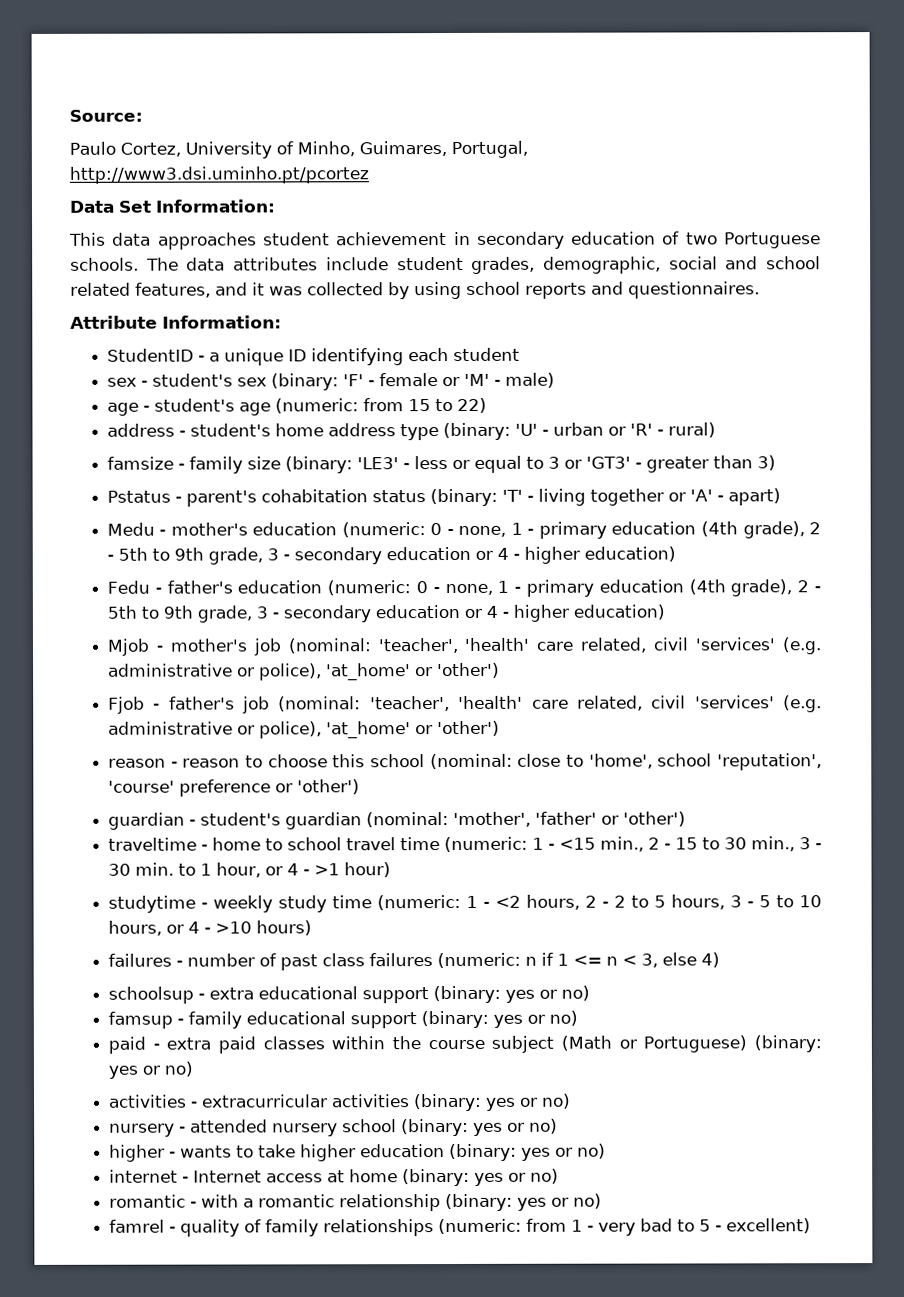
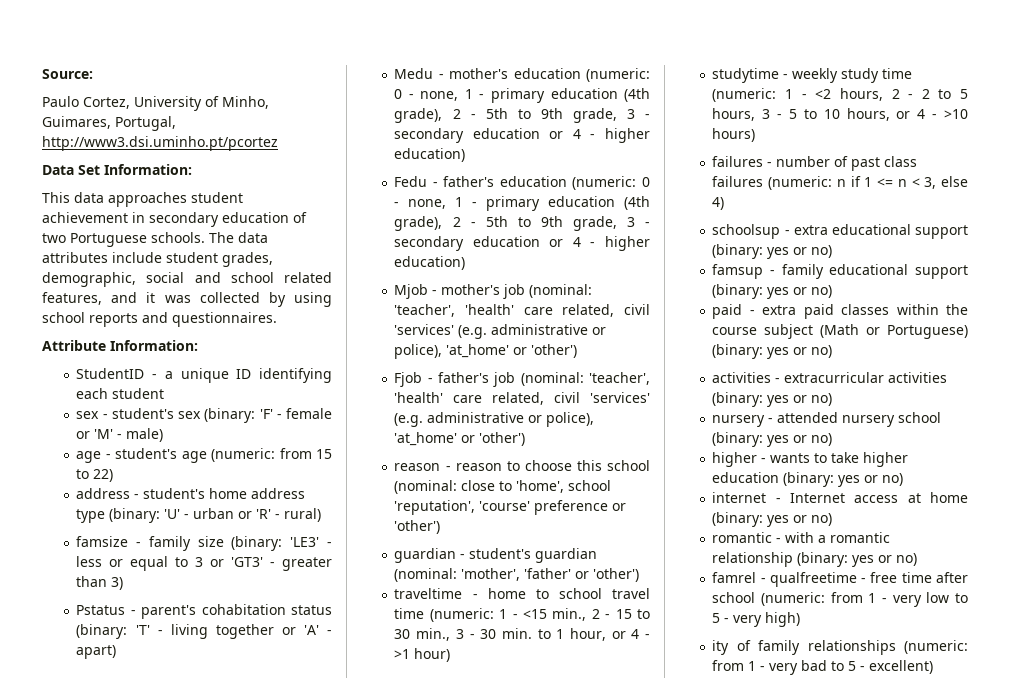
[179,1219,240,1237] quality -> [769,572,968,587] [712,592,968,607] [712,612,801,627] [712,640,730,655] qualfreetime - free time after school (numeric: from 1 - very low to 5 - very high) // ity

